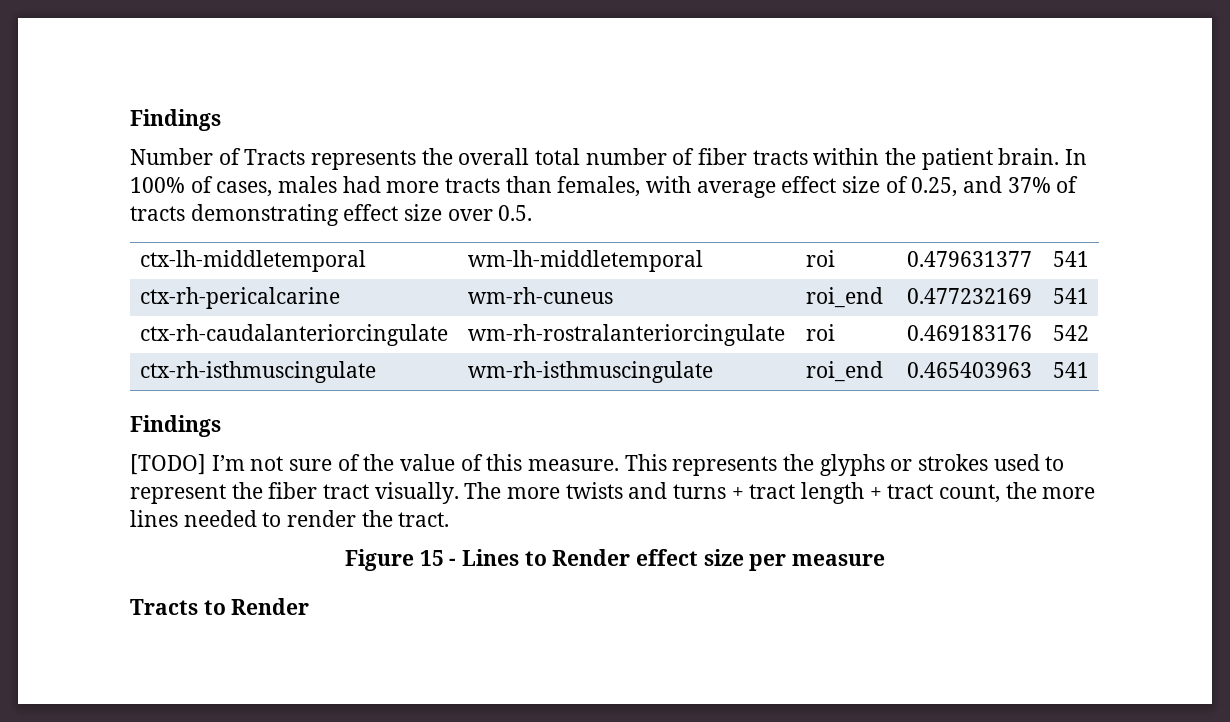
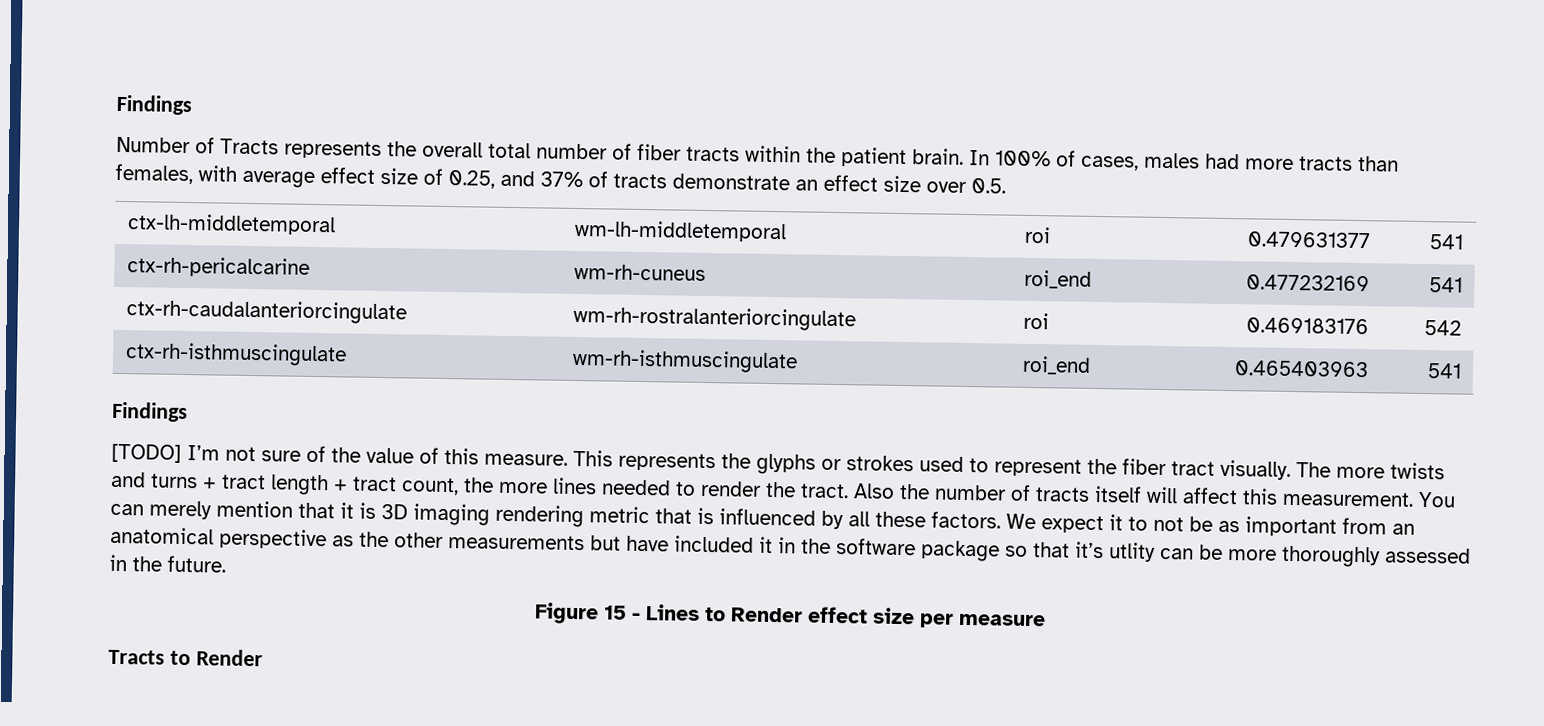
[190,204,339,226] demonstrating -> [672,173,818,191] demonstrate an
(450, 519) none -> [853,483,1456,508] [110,500,1415,537] [110,526,1471,568] [109,554,226,573] Also the number of tracts itself will affect this measurement. You can merely mention that it is 3D imaging rendering metric that is influenced by all these factors. We expect it to not be as important from an anatomical perspective as the other measurements but have included it in the software package so that it’s utlity can be more thoroughly assessed in the future.

